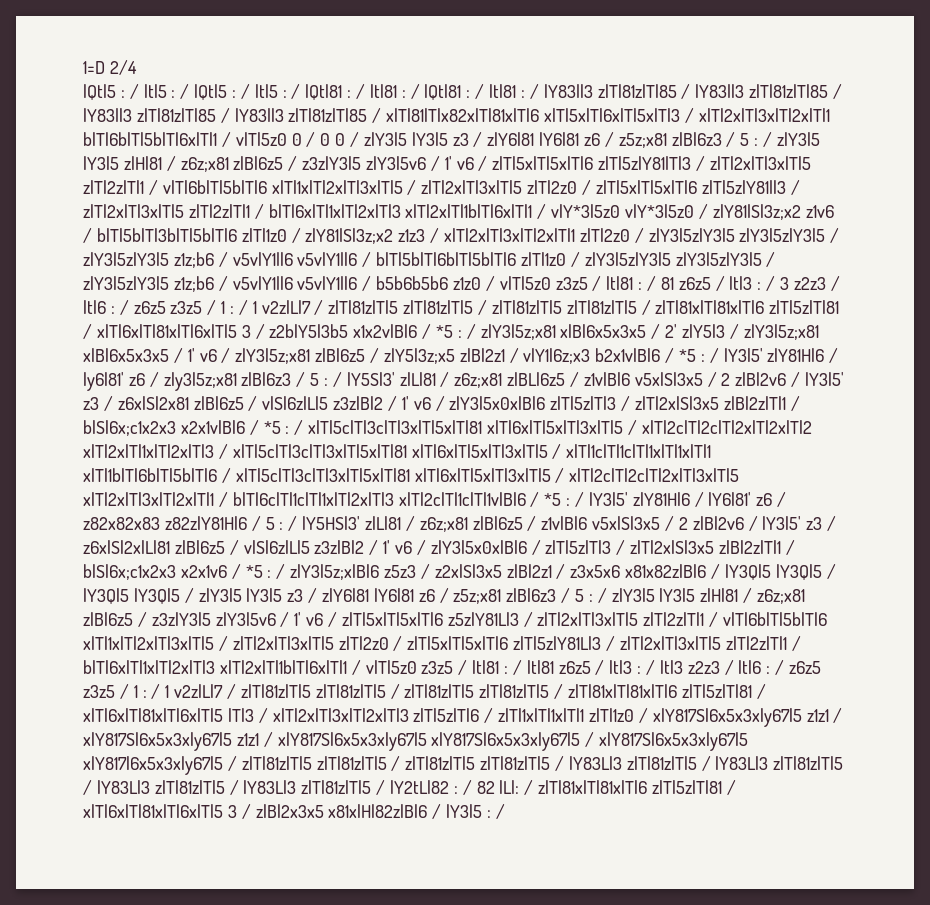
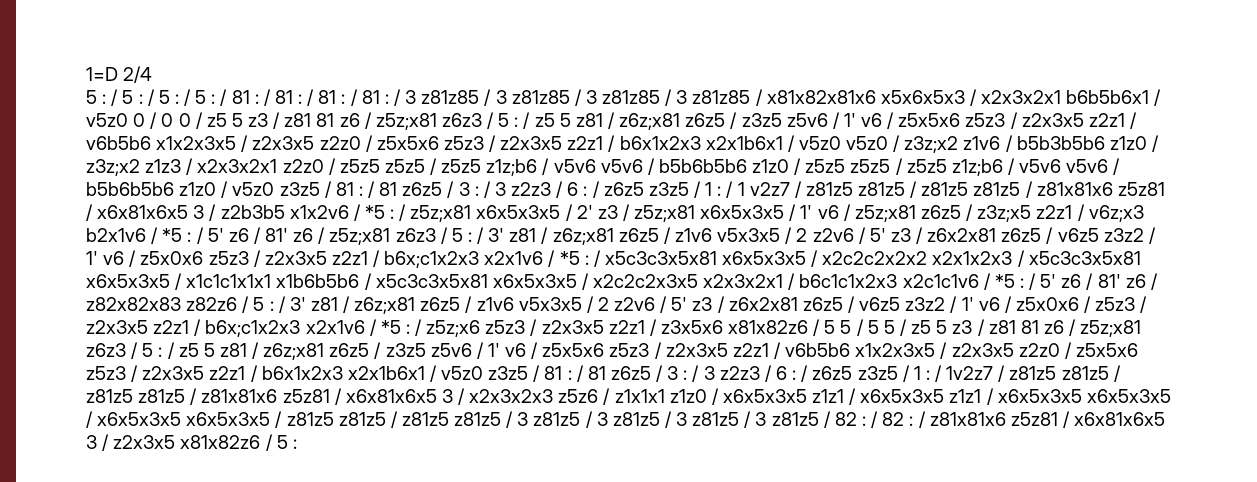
[83,84,842,100] [83,108,830,123] [83,132,287,147] |Qt|5 : / |t|5 : / |Qt|5 : / |t|5 : / |Qt|81 : / |t|81 : / |Qt|81 : / |t|81 : / |Y83l|3 z|T|81z|T|85 / |Y83l|3 z|T|81z|T|85 / |Y83l|3 z|T|81z|T|85 / |Y83l|3 z|T|81z|T|85 / x|T|81|T|x82x|T|81x|T|6 x|T|5x|T|6x|T|5x|T|3 / x|T|2x|T|3x|T|2x|T|1 b|T|6b|T|5b|T|6x|T|1 / v|T|5z0 -> [86,89,1162,106] [86,113,128,127] 5 : / 5 : / 5 : / 5 : / 81 : / 81 : / 81 : / 81 : / 3 z81z85 / 3 z81z85 / 3 z81z85 / 3 z81z85 / x81x82x81x6 x5x6x5x3 / x2x3x2x1 b6b5b6x1 / v5z0
[363,132,820,148] [83,156,811,172] [83,180,800,195] [83,204,834,220] [83,228,840,244] [83,252,776,268] [83,276,840,292] [83,300,840,315] [83,324,819,340] [83,348,839,364] [83,372,845,391] [83,396,800,411] [83,420,812,436] [83,444,712,459] [83,468,740,483] [83,492,787,507] [83,516,837,532] [83,540,795,555] [83,564,836,580] [83,588,806,604] [83,612,828,627] [83,636,801,651] [83,660,822,675] [83,684,766,699] [83,708,843,727] [83,732,749,751] [83,756,844,775] [83,780,736,795] [83,804,505,819] z|Y3|5 |Y3|5 z3 / z|Y6|81 |Y6|81 z6 / z5z;x81 z|B|6z3 / 5 : / z|Y3|5 |Y3|5 z|H|81 / z6z;x81 z|B|6z5 / z3z|Y3|5 z|Y3|5v6 / 1' v6 / z|T|5x|T|5x|T|6 z|T|5z|Y81lT|3 / z|T|2x|T|3x|T|5 z|T|2z|T|1 / v|T|6b|T|5b|T|6 x|T|1x|T|2x|T|3x|T|5 / z|T|2x|T|3x|T|5 z|T|2z0 / z|T|5x|T|5x|T|6 z|T|5z|Y81l|3 / z|T|2x|T|3x|T|5 z|T|2z|T|1 / b|T|6x|T|1x|T|2x|T|3 x|T|2x|T|1b|T|6x|T|1 / v|Y*3|5z0 v|Y*3|5z0 / z|Y81lS|3z;x2 z1v6 / b|T|5b|T|3b|T|5b|T|6 z|T|1z0 / z|Y81lS|3z;x2 z1z3 / x|T|2x|T|3x|T|2x|T|1 z|T|2z0 / z|Y3|5z|Y3|5 z|Y3|5z|Y3|5 / z|Y3|5z|Y3|5 z1z;b6 / v5v|Y1l|6 v5v|Y1l|6 / b|T|5b|T|6b|T|5b|T|6 z|T|1z0 / z|Y3|5z|Y3|5 z|Y3|5z|Y3|5 / z|Y3|5z|Y3|5 z1z;b6 / v5v|Y1l|6 v5v|Y1l|6 / b5b6b5b6 z1z0 / v|T|5z0 z3z5 / |t|81 : / 81 z6z5 / |t|3 : / 3 z2z3 / |t|6 : / z6z5 z3z5 / 1 : / 1 v2z|L|7 / z|T|81z|T|5 z|T|81z|T|5 / z|T|81z|T|5 z|T|81z|T|5 / z|T|81x|T|81x|T|6 z|T|5z|T|81 / x|T|6x|T|81x|T|6x|T|5 3 / z2b|Y5|3b5 x1x2v|B|6 / *5 : / z|Y3|5z;x81 x|B|6x5x3x5 / 2' z|Y5|3 / z|Y3|5z;x81 x|B|6x5x3x5 / 1' v6 / z|Y3|5z;x81 z|B|6z5 / z|Y5|3z;x5 z|B|2z1 / v|Y1|6z;x3 b2x1v|B|6 / *5 : / |Y3|5' z|Y81H|6 / |y6|81' z6 / z|y3|5z;x81 z|B|6z3 / 5 : / |Y5S|3' z|L|81 / z6z;x81 z|BL|6z5 / z1v|B|6 v5x|S|3x5 / 2 z|B|2v6 / |Y3|5' z3 / z6x|S|2x81 z|B|6z5 / v|S|6z|L|5 z3z|B|2 / 1' v6 / z|Y3|5x0x|B|6 z|T|5z|T|3 / z|T|2x|S|3x5 z|B|2z|T|1 / b|S|6x;c1x2x3 x2x1v|B|6 / *5 : / x|T|5c|T|3c|T|3x|T|5x|T|81 x|T|6x|T|5x|T|3x|T|5 / x|T|2c|T|2c|T|2x|T|2x|T|2 x|T|2x|T|1x|T|2x|T|3 / x|T|5c|T|3c|T|3x|T|5x|T|81 x|T|6x|T|5x|T|3x|T|5 / x|T|1c|T|1c|T|1x|T|1x|T|1 x|T|1b|T|6b|T|5b|T|6 / x|T|5c|T|3c|T|3x|T|5x|T|81 x|T|6x|T|5x|T|3x|T|5 / x|T|2c|T|2c|T|2x|T|3x|T|5 x|T|2x|T|3x|T|2x|T|1 / b|T|6c|T|1c|T|1x|T|2x|T|3 x|T|2c|T|1c|T|1v|B|6 / *5 : / |Y3|5' z|Y81H|6 / |Y6|81' z6 / z82x82x83 z82z|Y81H|6 / 5 : / |Y5HS|3' z|L|81 / z6z;x81 z|B|6z5 / z1v|B|6 v5x|S|3x5 / 2 z|B|2v6 / |Y3|5' z3 / z6x|S|2x|L|81 z|B|6z5 / v|S|6z|L|5 z3z|B|2 / 1' v6 / z|Y3|5x0x|B|6 / z|T|5z|T|3 / z|T|2x|S|3x5 z|B|2z|T|1 / b|S|6x;c1x2x3 x2x1v6 / *5 : / z|Y3|5z;x|B|6 z5z3 / z2x|S|3x5 z|B|2z1 / z3x5x6 x81x82z|B|6 / |Y3Q|5 |Y3Q|5 / |Y3Q|5 |Y3Q|5 / z|Y3|5 |Y3|5 z3 / z|Y6|81 |Y6|81 z6 / z5z;x81 z|B|6z3 / 5 : / z|Y3|5 |Y3|5 z|H|81 / z6z;x81 z|B|6z5 / z3z|Y3|5 z|Y3|5v6 / 1' v6 / z|T|5x|T|5x|T|6 z5z|Y81L|3 / z|T|2x|T|3x|T|5 z|T|2z|T|1 / v|T|6b|T|5b|T|6 x|T|1x|T|2x|T|3x|T|5 / z|T|2x|T|3x|T|5 z|T|2z0 / z|T|5x|T|5x|T|6 z|T|5z|Y81L|3 / z|T|2x|T|3x|T|5 z|T|2z|T|1 / b|T|6x|T|1x|T|2x|T|3 x|T|2x|T|1b|T|6x|T|1 / v|T|5z0 z3z5 / |t|81 : / |t|81 z6z5 / |t|3 : / |t|3 z2z3 / |t|6 : / z6z5 z3z5 / 1 : / 1 v2z|L|7 / z|T|81z|T|5 z|T|81z|T|5 / z|T|81z|T|5 z|T|81z|T|5 / z|T|81x|T|81x|T|6 z|T|5z|T|81 / x|T|6x|T|81x|T|6x|T|5 |T|3 / x|T|2x|T|3x|T|2x|T|3 z|T|5z|T|6 / z|T|1x|T|1x|T|1 z|T|1z0 / x|Y817S|6x5x3x|y67|5 z1z1 / x|Y817S|6x5x3x|y67|5 z1z1 / x|Y817S|6x5x3x|y67|5 x|Y817S|6x5x3x|y67|5 / x|Y817S|6x5x3x|y67|5 x|Y817|6x5x3x|y67|5 / z|T|81z|T|5 z|T|81z|T|5 / z|T|81z|T|5 z|T|81z|T|5 / |Y83L|3 z|T|81z|T|5 / |Y83L|3 z|T|81z|T|5 / |Y83L|3 z|T|81z|T|5 / |Y83L|3 z|T|81z|T|5 / |Y2tL|82 : / 82 |L|: / z|T|81x|T|81x|T|6 z|T|5z|T|81 / x|T|6x|T|81x|T|6x|T|5 3 / z|B|2x3x5 x81x|H|82z|B|6 / |Y3|5 : / -> [206,112,1137,130] [86,135,1159,153] [86,158,1121,176] [86,181,1165,198] [86,204,1144,222] [86,227,1156,245] [86,250,1141,268] [86,273,1158,290] [86,296,1148,314] [86,319,1142,337] [86,342,1138,360] [86,365,1121,382] [86,388,1171,405] [86,411,1166,428] [86,434,297,451] z5 5 z3 / z81 81 z6 / z5z;x81 z6z3 / 5 : / z5 5 z81 / z6z;x81 z6z5 / z3z5 z5v6 / 1' v6 / z5x5x6 z5z3 / z2x3x5 z2z1 / v6b5b6 x1x2x3x5 / z2x3x5 z2z0 / z5x5x6 z5z3 / z2x3x5 z2z1 / b6x1x2x3 x2x1b6x1 / v5z0 v5z0 / z3z;x2 z1v6 / b5b3b5b6 z1z0 / z3z;x2 z1z3 / x2x3x2x1 z2z0 / z5z5 z5z5 / z5z5 z1z;b6 / v5v6 v5v6 / b5b6b5b6 z1z0 / z5z5 z5z5 / z5z5 z1z;b6 / v5v6 v5v6 / b5b6b5b6 z1z0 / v5z0 z3z5 / 81 : / 81 z6z5 / 3 : / 3 z2z3 / 6 : / z6z5 z3z5 / 1 : / 1 v2z7 / z81z5 z81z5 / z81z5 z81z5 / z81x81x6 z5z81 / x6x81x6x5 3 / z2b3b5 x1x2v6 / *5 : / z5z;x81 x6x5x3x5 / 2' z3 / z5z;x81 x6x5x3x5 / 1' v6 / z5z;x81 z6z5 / z3z;x5 z2z1 / v6z;x3 b2x1v6 / *5 : / 5' z6 / 81' z6 / z5z;x81 z6z3 / 5 : / 3' z81 / z6z;x81 z6z5 / z1v6 v5x3x5 / 2 z2v6 / 5' z3 / z6x2x81 z6z5 / v6z5 z3z2 / 1' v6 / z5x0x6 z5z3 / z2x3x5 z2z1 / b6x;c1x2x3 x2x1v6 / *5 : / x5c3c3x5x81 x6x5x3x5 / x2c2c2x2x2 x2x1x2x3 / x5c3c3x5x81 x6x5x3x5 / x1c1c1x1x1 x1b6b5b6 / x5c3c3x5x81 x6x5x3x5 / x2c2c2x3x5 x2x3x2x1 / b6c1c1x2x3 x2c1c1v6 / *5 : / 5' z6 / 81' z6 / z82x82x83 z82z6 / 5 : / 3' z81 / z6z;x81 z6z5 / z1v6 v5x3x5 / 2 z2v6 / 5' z3 / z6x2x81 z6z5 / v6z5 z3z2 / 1' v6 / z5x0x6 / z5z3 / z2x3x5 z2z1 / b6x;c1x2x3 x2x1v6 / *5 : / z5z;x6 z5z3 / z2x3x5 z2z1 / z3x5x6 x81x82z6 / 5 5 / 5 5 / z5 5 z3 / z81 81 z6 / z5z;x81 z6z3 / 5 : / z5 5 z81 / z6z;x81 z6z5 / z3z5 z5v6 / 1' v6 / z5x5x6 z5z3 / z2x3x5 z2z1 / v6b5b6 x1x2x3x5 / z2x3x5 z2z0 / z5x5x6 z5z3 / z2x3x5 z2z1 / b6x1x2x3 x2x1b6x1 / v5z0 z3z5 / 81 : / 81 z6z5 / 3 : / 3 z2z3 / 6 : / z6z5 z3z5 / 1 : / 1v2z7 / z81z5 z81z5 / z81z5 z81z5 / z81x81x6 z5z81 / x6x81x6x5 3 / x2x3x2x3 z5z6 / z1x1x1 z1z0 / x6x5x3x5 z1z1 / x6x5x3x5 z1z1 / x6x5x3x5 x6x5x3x5 / x6x5x3x5 x6x5x3x5 / z81z5 z81z5 / z81z5 z81z5 / 3 z81z5 / 3 z81z5 / 3 z81z5 / 3 z81z5 / 82 : / 82 : / z81x81x6 z5z81 / x6x81x6x5 3 / z2x3x5 x81x82z6 / 5 :

